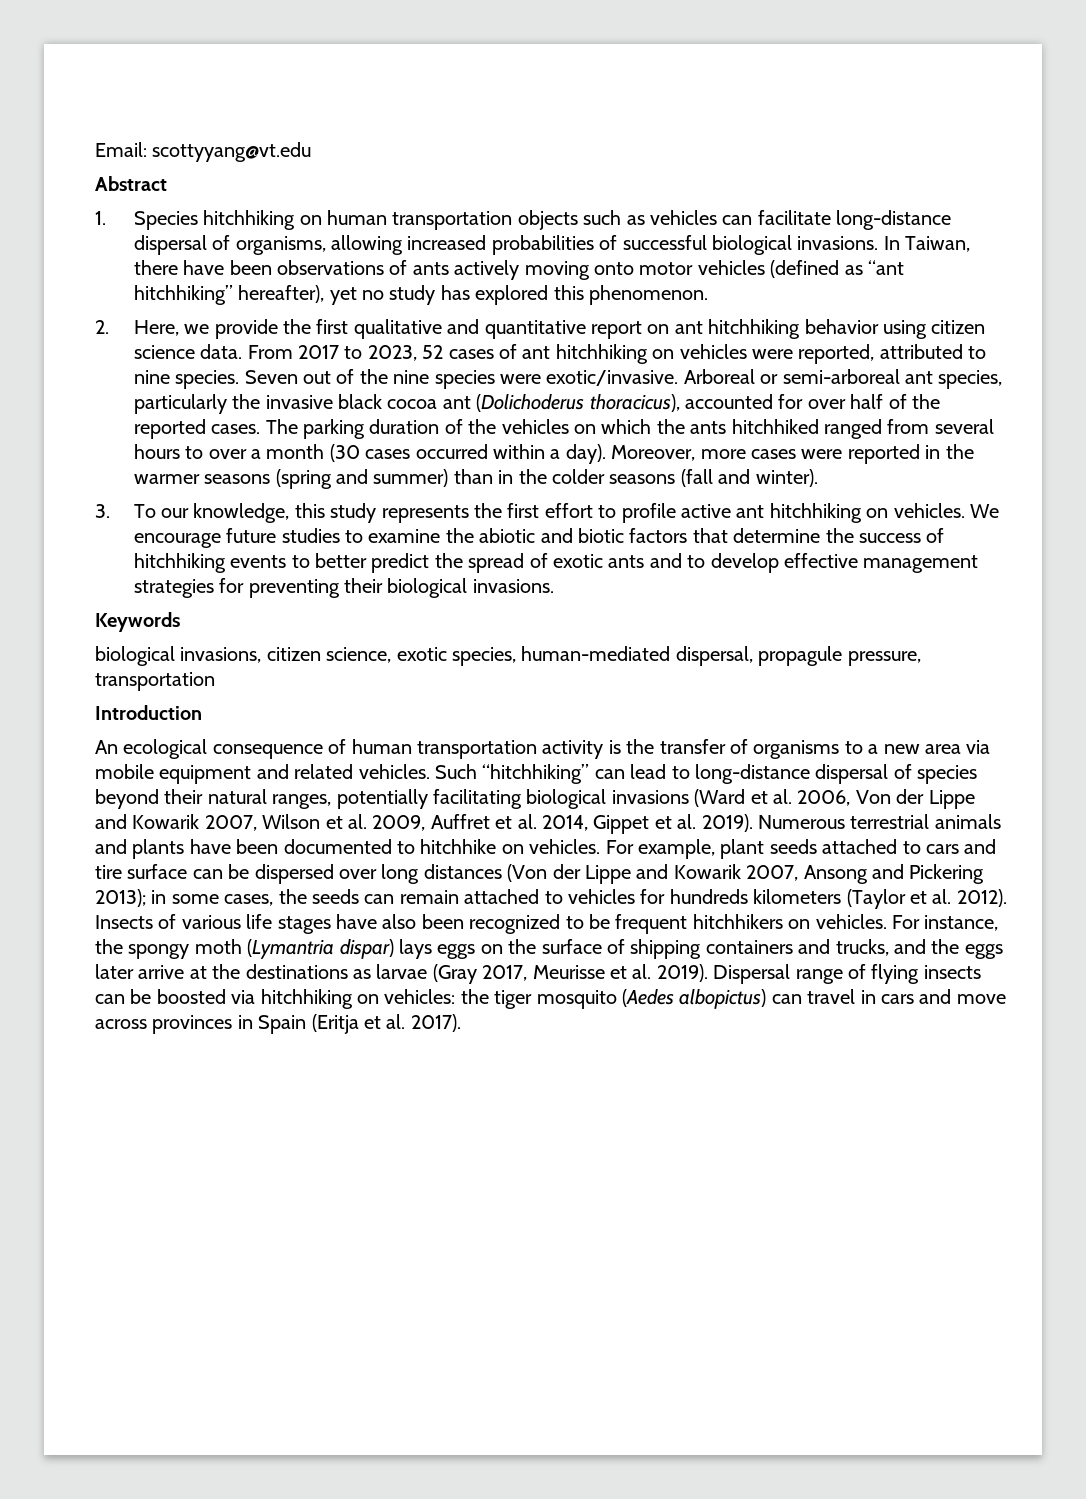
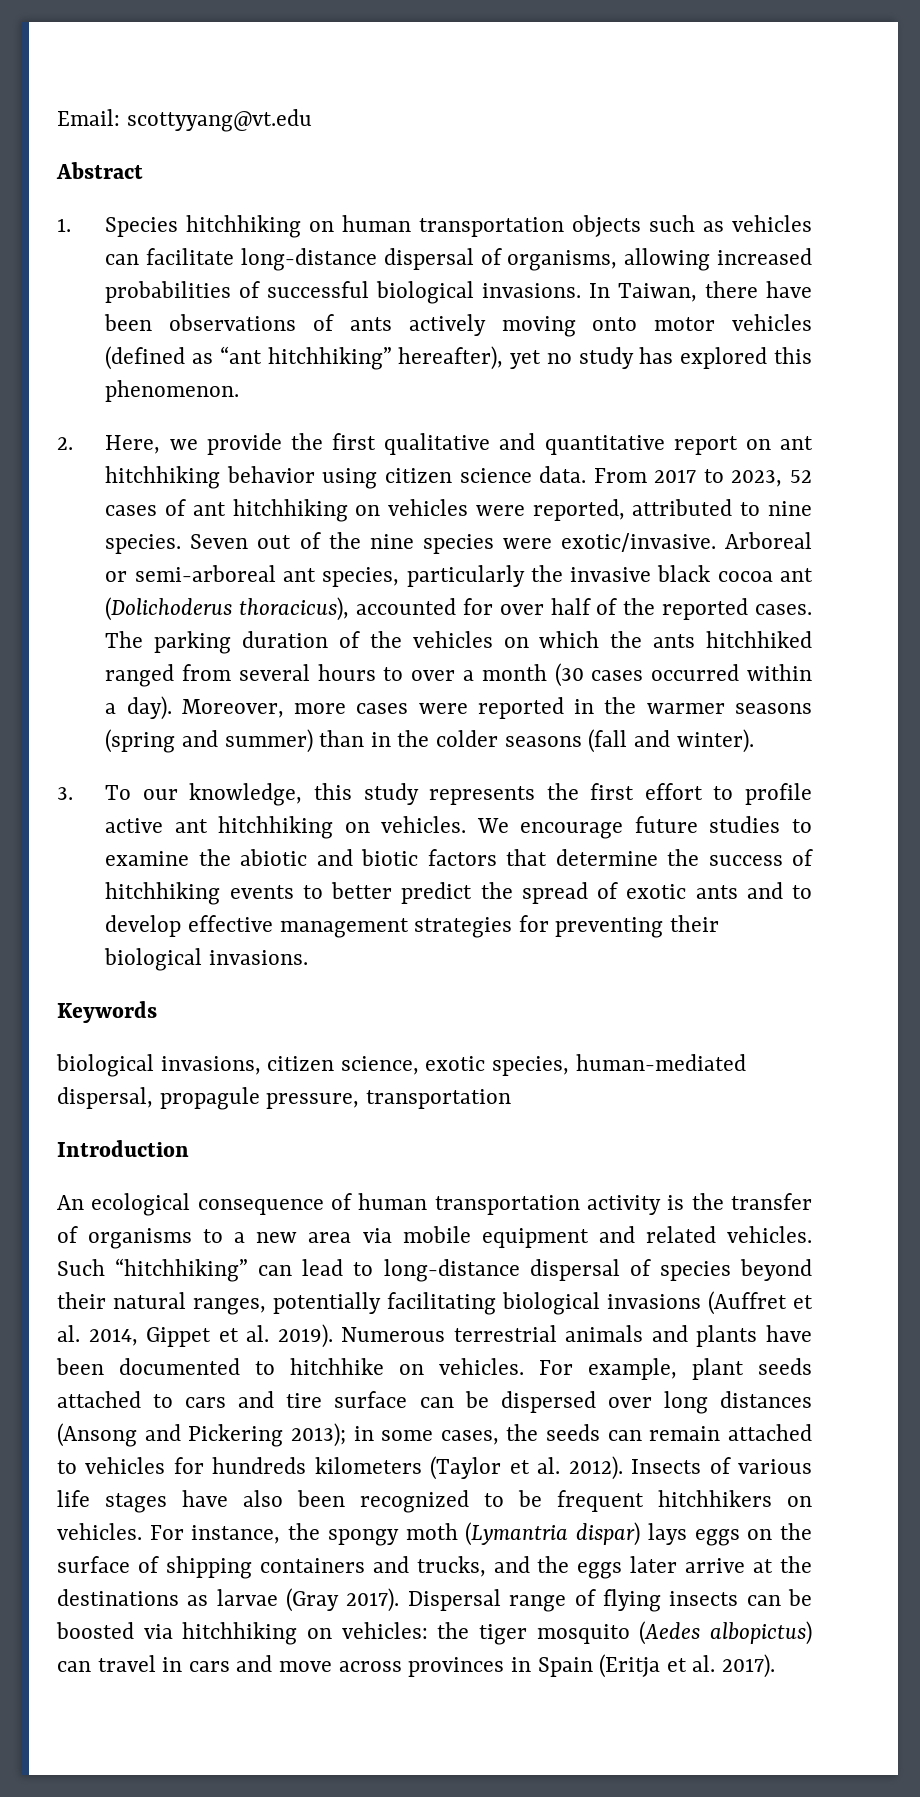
[694,789,975,809] [95,814,490,831] (Ward et al. 2006, Von der Lippe and Kowarik 2007, Wilson et al. 2009, Auffret -> [708,1291,787,1315] (Auffret
[507,864,868,884] (Von der Lippe and Kowarik 2007, Ansong -> [57,1423,137,1447] (Ansong
[482,964,708,982] 2017, Meurisse et al. 2019). -> [346,1588,400,1612] 2017).

